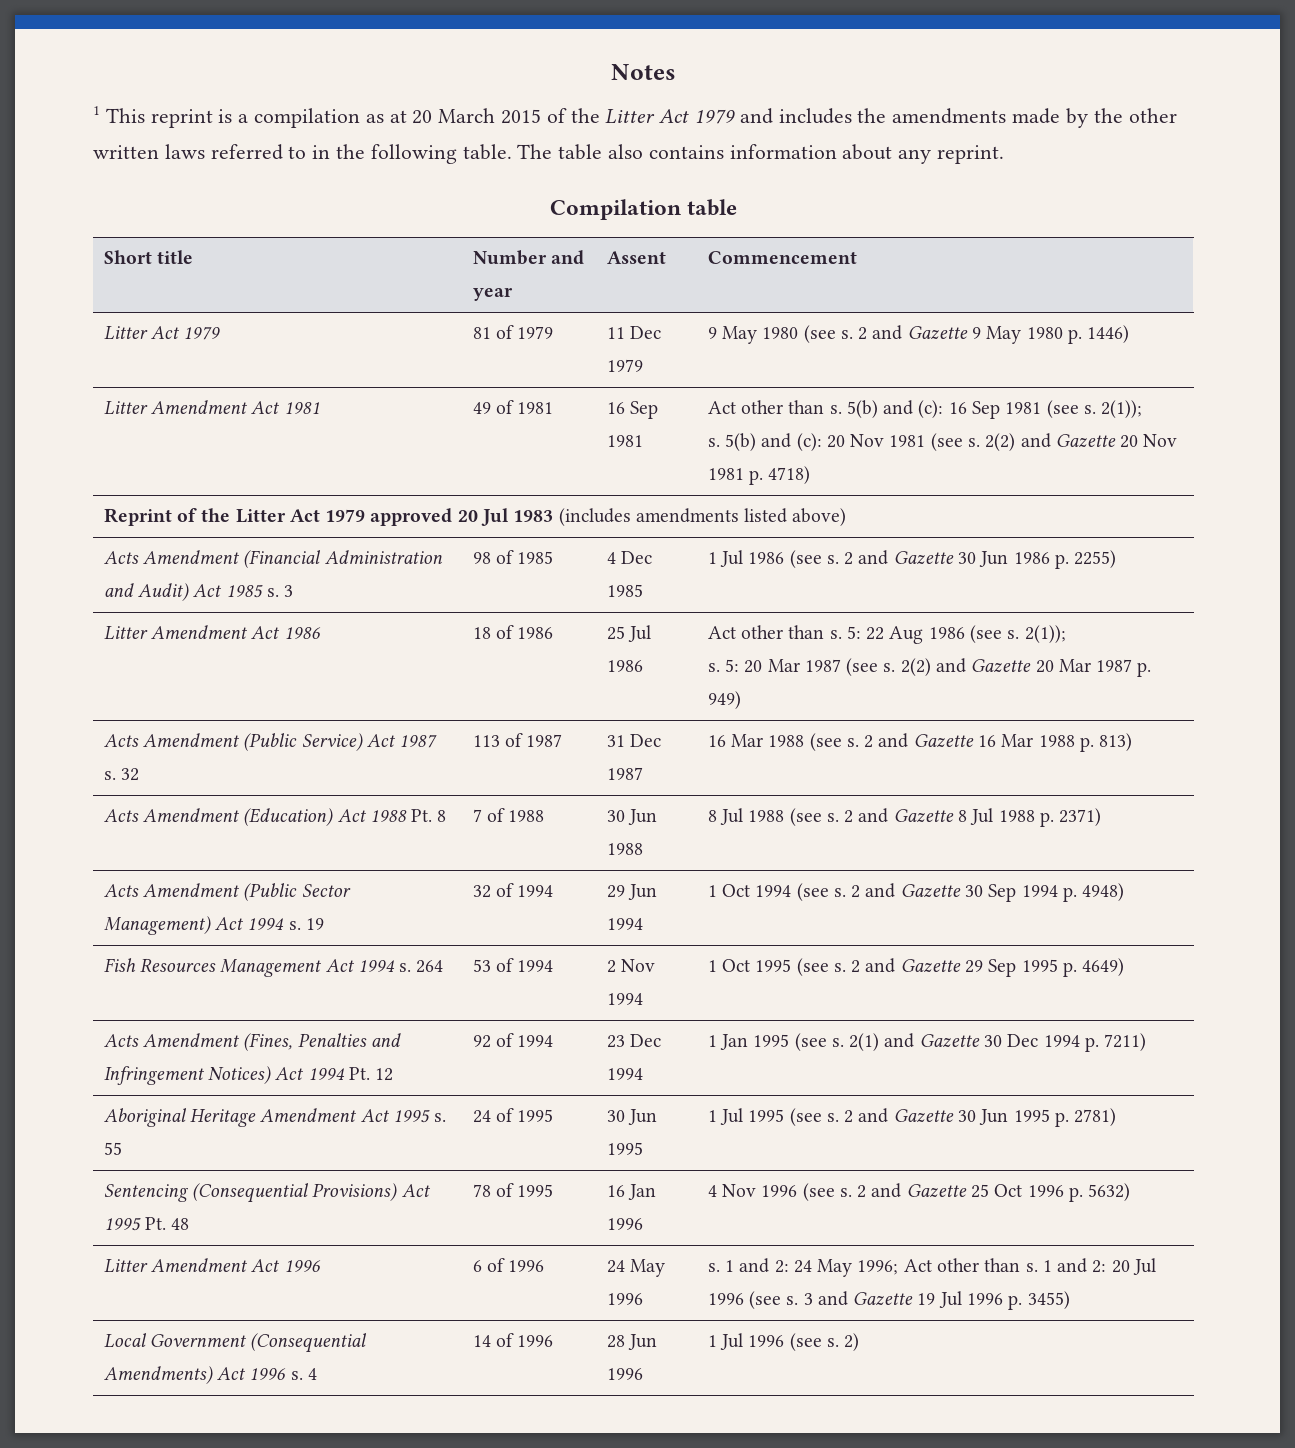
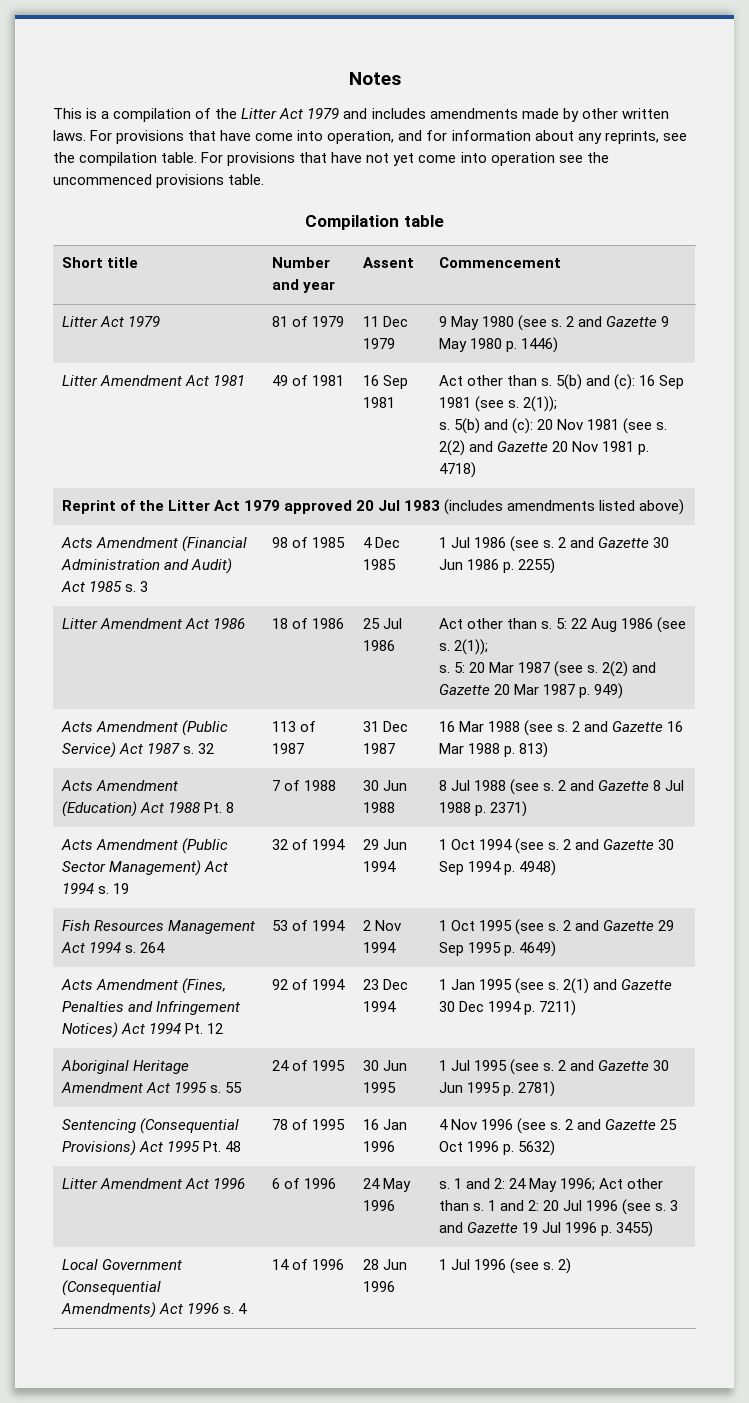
[93,106,542,128] 1 This reprint is a compilation as at 20 March 2015 -> [53,108,192,122] This is a compilation
[857,108,887,123] the -> (426, 113) none
[1093,108,1123,123] the -> (579, 115) none
[164,144,1005,164] laws referred to in the following table. The table also contains information about any reprint. -> [53,130,687,144] [53,152,609,166] [53,174,265,188] laws. For provisions that have come into operation, and for information about any reprints, see the compilation table. For provisions that have not yet come into operation see the uncommenced provisions table.

